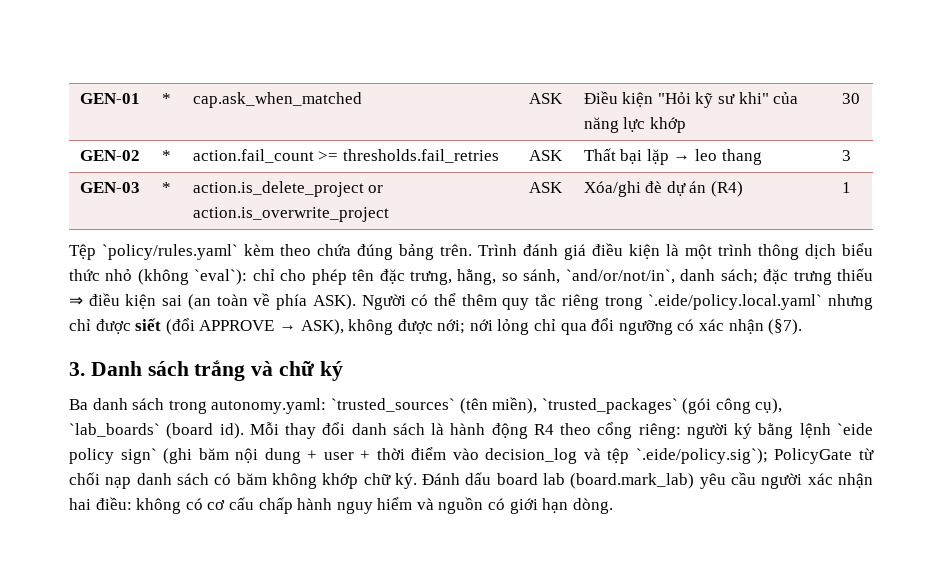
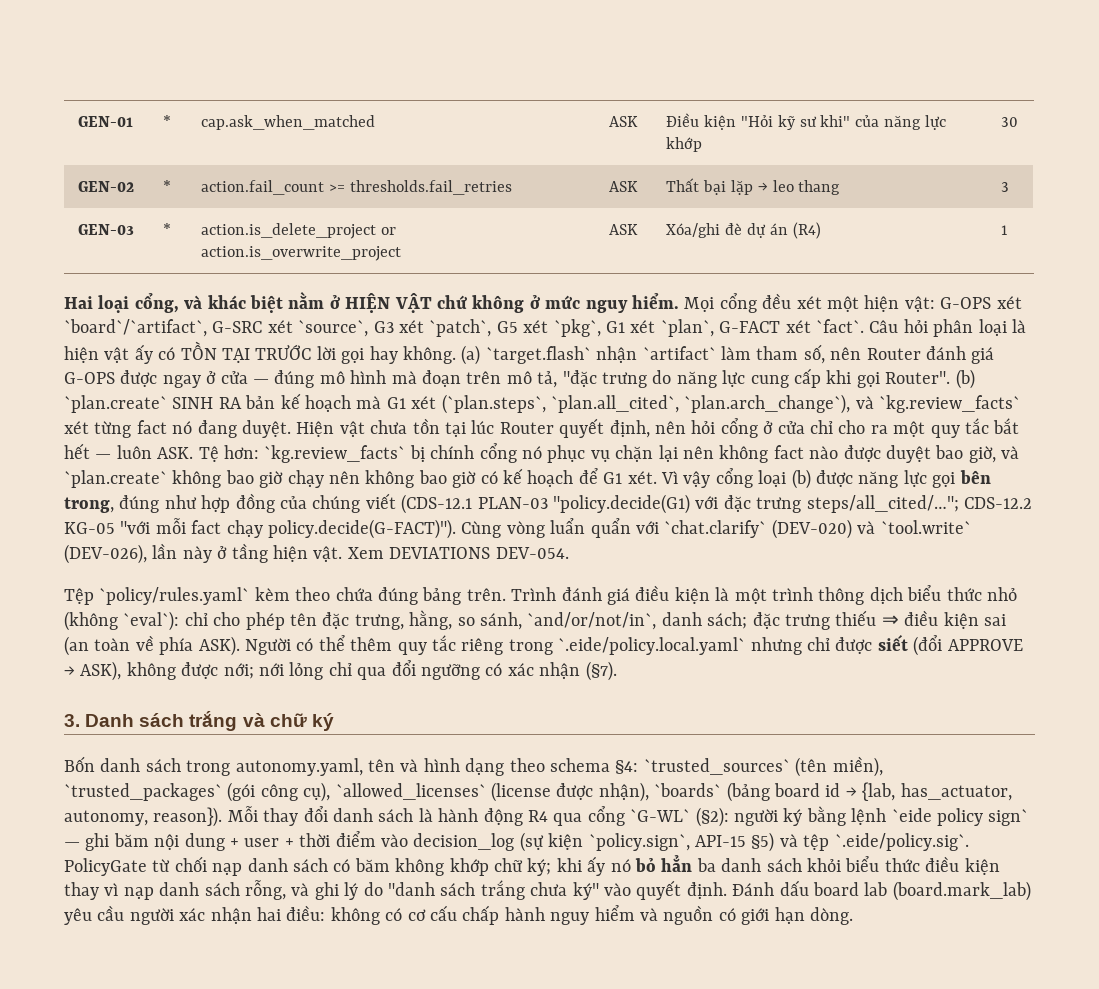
(851, 187) none -> [64,292,1022,313] [64,319,1026,337] [64,341,995,365] [64,368,975,389] [64,393,1021,414] [64,418,1020,438] [64,443,1020,463] [64,468,991,489] [64,493,1032,514] [64,518,971,539] [64,543,569,564] // Hai loại cổng, và khác biệt nằm ở HIỆN VẬT chứ không ở mức nguy hiểm. Mọi cổng đều xét một hiện vật: G-OPS xét `board`/`artifact`, G-SRC xét `source`, G3 xét `patch`, G5 xét `pkg`, G1 xét `plan`, G-FACT xét `fact`. Câu hỏi phân loại là hiện vật ấy có TỒN TẠI TRƯỚC lời gọi hay không. (a) `target.flash` nhận `artifact` làm tham số, nên Router đánh giá G-OPS được ngay ở cửa — đúng mô hình mà đoạn trên mô tả, "đặc trưng do năng lực cung cấp khi gọi Router". (b) `plan.create` SINH RA bản kế hoạch mà G1 xét (`plan.steps`, `plan.all_cited`, `plan.arch_change`), và `kg.review_facts` xét từng fact nó đang duyệt. Hiện vật chưa tồn tại lúc Router quyết định, nên hỏi cổng ở cửa chỉ cho ra một quy tắc bắt hết — luôn ASK. Tệ hơn: `kg.review_facts` bị chính cổng nó phục vụ chặn lại nên không fact nào được duyệt bao giờ, và `plan.create` không bao giờ chạy nên không bao giờ có kế hoạch để G1 xét. Vì vậy cổng loại (b) được năng lực gọi bên trong, đúng như hợp đồng của chúng viết (CDS-12.1 PLAN-03 "policy.decide(G1) với đặc trưng steps/all_cited/…"; CDS-12.2 KG-05 "với mỗi fact chạy policy.decide(G-FACT)"). Cùng vòng luẩn quẩn với `chat.clarify` (DEV-020) và `tool.write` (DEV-026), lần này ở tầng hiện vật. Xem DEVIATIONS DEV-054.
[69,399,88,410] Ba -> [64,756,95,772] Bốn
[211,398,327,414] autonomy.yaml: -> [235,758,639,776] autonomy.yaml, tên và hình dạng theo schema §4:
[69,423,244,439] `lab_boards` (board id). -> [335,782,1012,802] [64,807,223,827] `allowed_licenses` (license được nhận), `boards` (bảng board id → {lab, has_actuator, autonomy, reason}).
[560,422,681,439] theo cổng riêng: -> [553,806,729,827] qua cổng `G-WL` (§2):
[163,448,193,464] (ghi -> [64,833,110,851] — ghi
(578, 456) none -> [519,832,775,852] (sự kiện `policy.sign`, API-15 §5)
[635,448,768,464] `.eide/policy.sig`); -> [834,833,969,851] `.eide/policy.sig`.
[394,473,417,489] ký. -> [527,855,1000,876] [64,880,727,900] ký; khi ấy nó bỏ hẳn ba danh sách khỏi biểu thức điều kiện thay vì nạp danh sách rỗng, và ghi lý do "danh sách trắng chưa ký" vào quyết định.

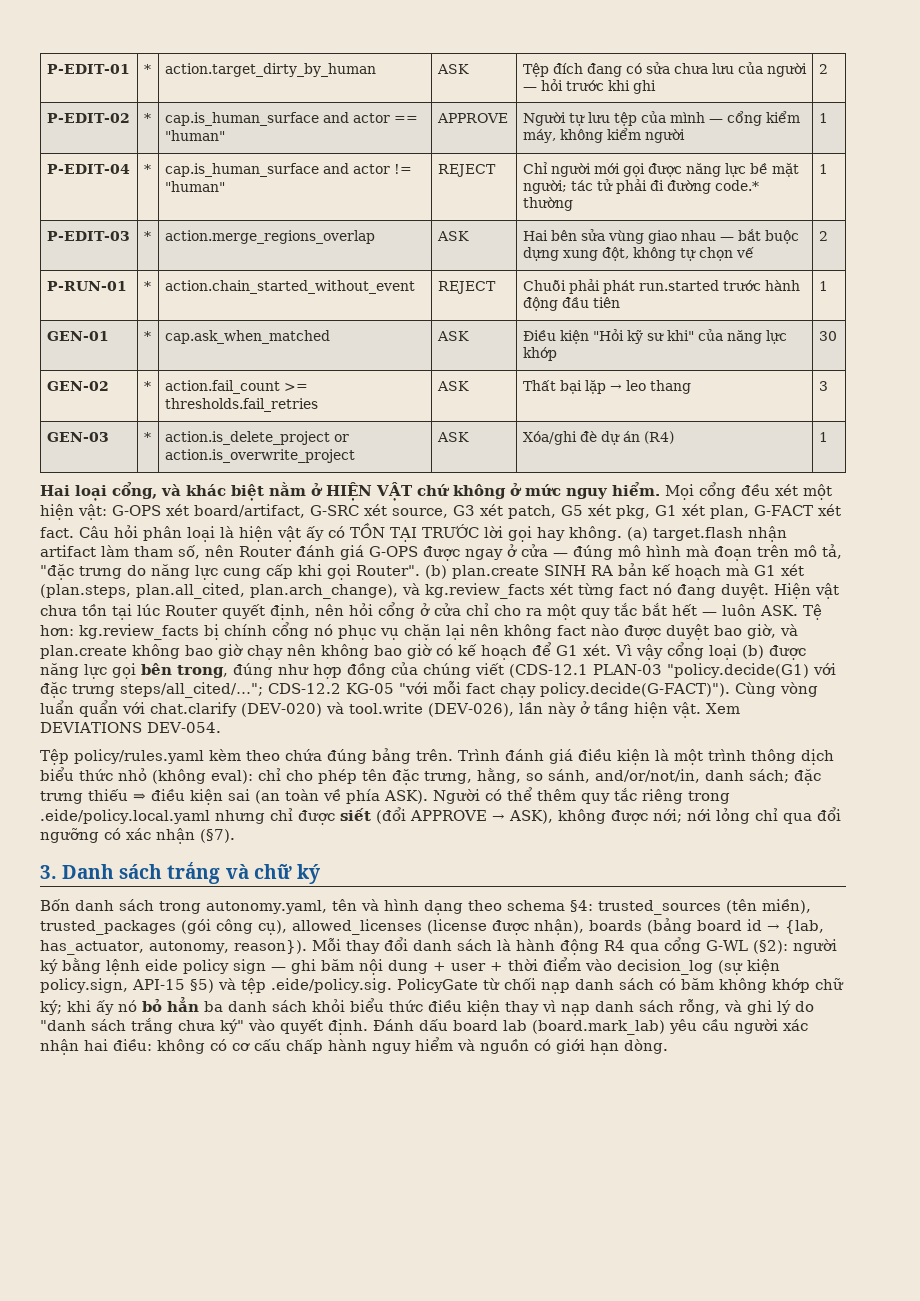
(78, 121) none -> [46,64,130,74] [143,64,151,74] [164,63,376,77] [436,64,469,74] [522,62,807,77] [522,79,656,94] [818,64,828,74] [46,113,130,123] [143,113,151,123] [164,112,418,126] [164,130,225,141] [436,113,508,123] [522,111,800,126] [522,128,685,143] [818,113,828,123] [46,164,130,174] [143,164,151,174] [164,163,412,177] [164,181,225,192] [437,164,496,177] [522,162,799,177] [522,179,759,194] [522,197,573,211] [818,164,828,174] [46,231,130,241] [143,231,151,241] [164,230,375,244] [436,231,469,241] [522,229,799,244] [522,247,754,261] [818,231,828,241] [46,281,127,291] [143,281,151,291] [164,280,415,294] [437,281,496,294] [522,279,800,294] [522,297,620,311] [818,281,828,291] P-EDIT-01 | * | action.target_dirty_by_human | ASK | Tệp đích đang có sửa chưa lưu của người — hỏi trước khi ghi | 2 // P-EDIT-02 | * | cap.is_human_surface and actor == "human" | APPROVE | Người tự lưu tệp của mình — cổng kiểm máy, không kiểm người | 1 // P-EDIT-04 | * | cap.is_human_surface and actor != "human" | REJECT | Chỉ người mới gọi được năng lực bề mặt người; tác tử phải đi đường code.* thường | 1 // P-EDIT-03 | * | action.merge_regions_overlap | ASK | Hai bên sửa vùng giao nhau — bắt buộc dựng xung đột, không tự chọn vế | 2 // P-RUN-01 | * | action.chain_started_without_event | REJECT | Chuỗi phải phát run.started trước hành động đầu tiên | 1 //
[64,319,207,337] `board`/`artifact`, -> [194,504,305,518] board/artifact,
[298,320,369,337] `source`, -> [392,508,448,518] source,
[429,319,492,337] `patch`, -> [508,505,556,519] patch,
[553,319,714,337] `pkg`, G1 xét `plan`, -> [616,504,749,519] pkg, G1 xét plan,
[815,319,864,333] `fact`. -> [40,527,74,538] fact.
[485,346,716,364] `target.flash` nhận `artifact` -> [653,526,787,542] [40,545,96,557] target.flash nhận artifact
[64,395,167,413] `plan.create` -> [452,565,539,579] plan.create
[441,394,1021,414] (`plan.steps`, `plan.all_cited`, `plan.arch_change`), và `kg.review_facts` -> [40,583,545,599] (plan.steps, plan.all_cited, plan.arch_change), và kg.review_facts
[264,445,406,463] `kg.review_facts` -> [79,624,199,640] kg.review_facts
[64,470,167,488] `plan.create` -> [40,645,127,659] plan.create
[664,520,767,538] `chat.clarify` -> [150,702,237,717] chat.clarify
[880,520,971,534] `tool.write` -> [348,702,423,714] tool.write
[99,587,250,605] `policy/rules.yaml` -> [74,749,204,764] policy/rules.yaml
[123,611,180,631] `eval`): -> [211,770,253,784] eval):
[527,612,657,630] `and/or/not/in`, -> [595,769,700,783] and/or/not/in,
[558,637,746,655] `.eide/policy.local.yaml` -> [40,809,210,824] .eide/policy.local.yaml
[643,758,790,775] `trusted_sources` -> [597,900,721,915] trusted_sources
[64,783,222,801] `trusted_packages` -> [40,920,176,935] trusted_packages
[335,783,486,800] `allowed_licenses` -> [292,919,422,935] allowed_licenses
[654,783,722,797] `boards` -> [589,920,642,931] boards
[630,809,691,822] `G-WL` -> [705,940,748,951] G-WL
[891,808,1029,826] `eide policy sign` -> [145,959,266,974] eide policy sign
[588,833,690,851] `policy.sign`, -> [40,978,128,993] policy.sign,
[834,833,969,851] `.eide/policy.sig`. -> [270,978,392,993] .eide/policy.sig.

